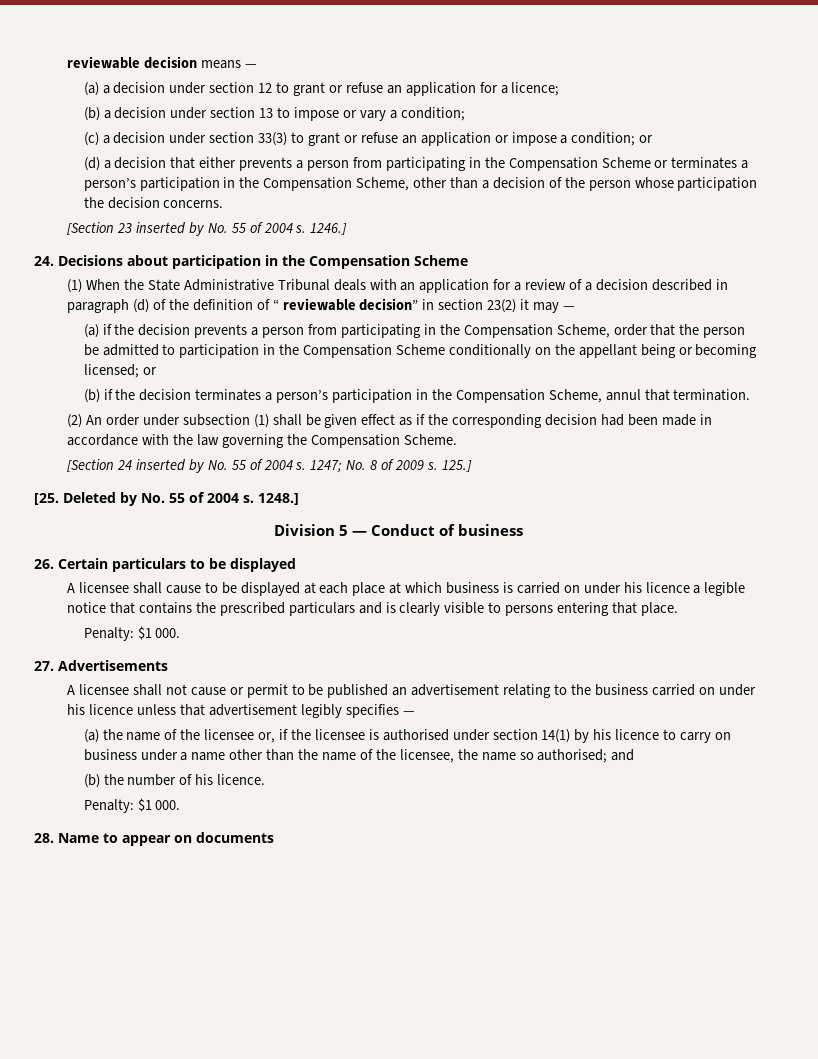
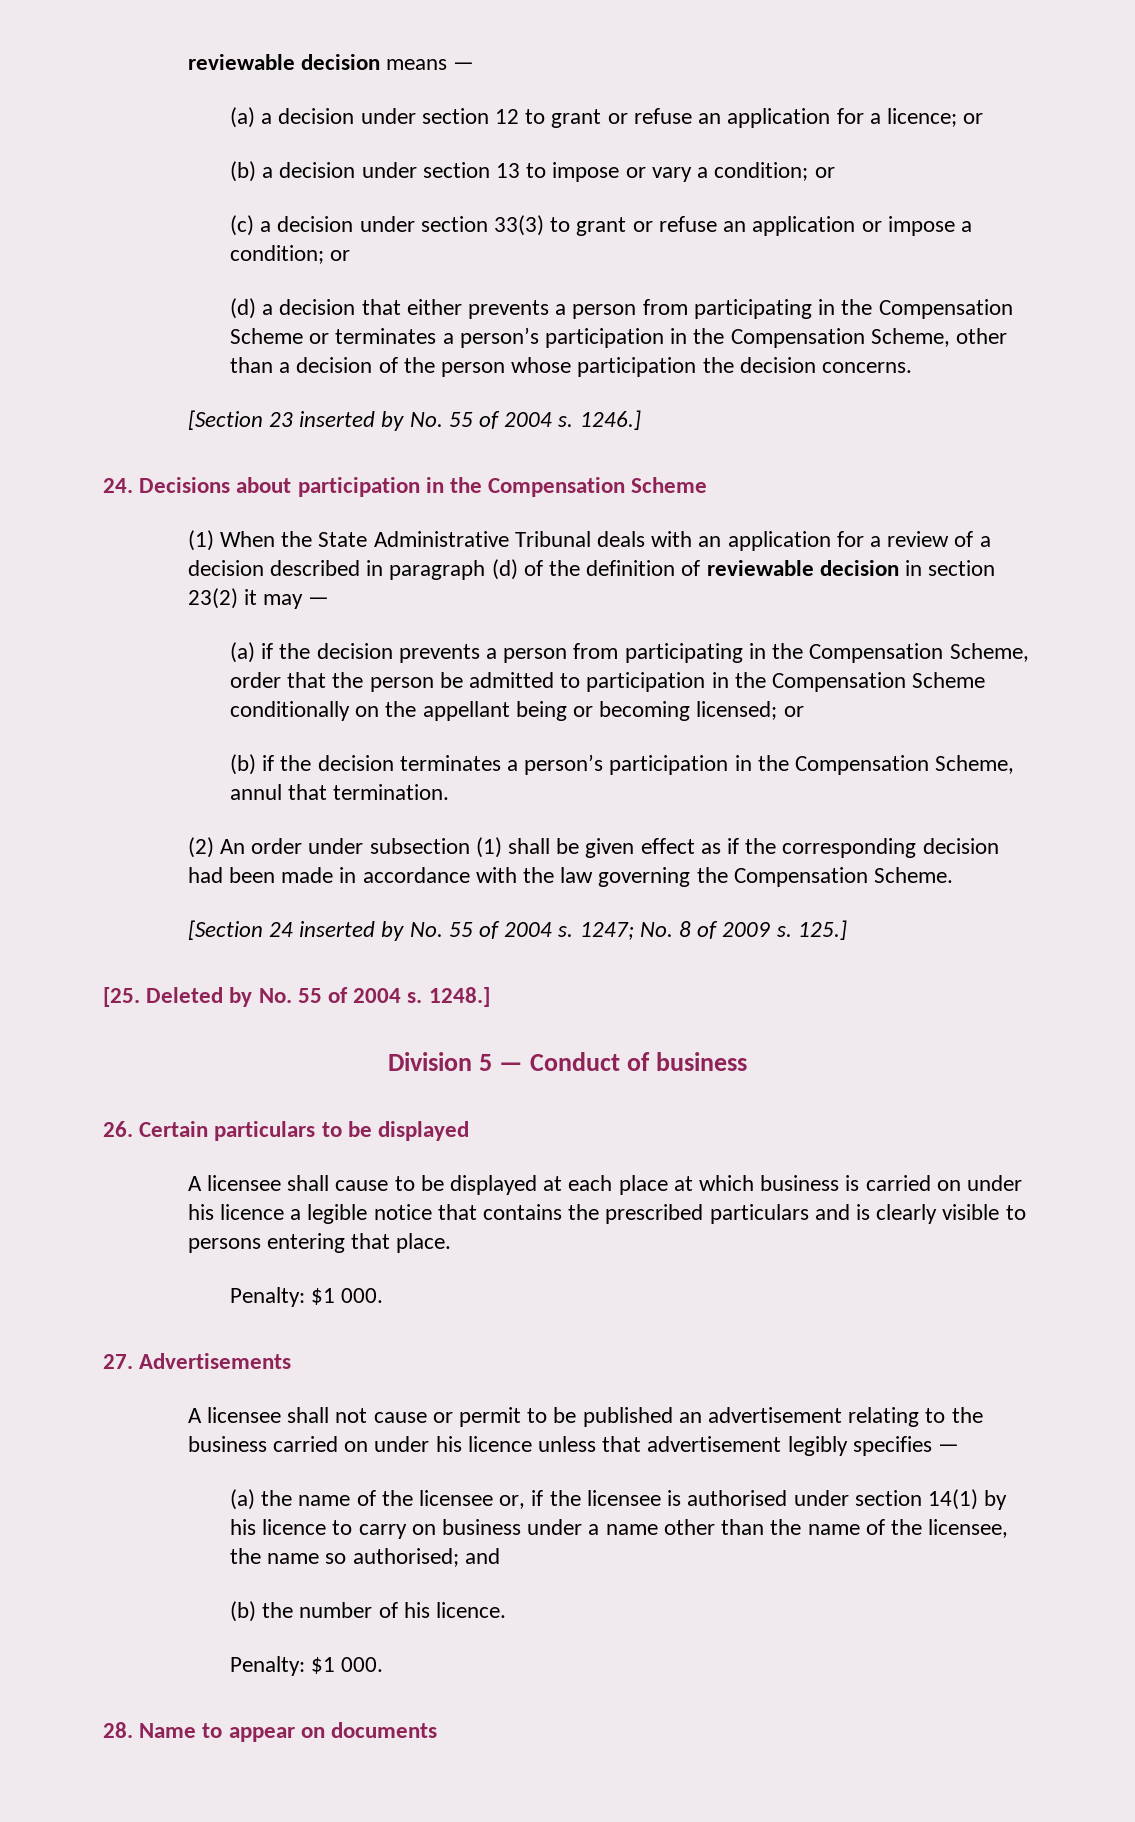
(560, 89) none -> [963,113,984,124] or
(465, 114) none -> [814,167,835,178] or
[272,298,419,311] “ reviewable decision” -> [706,560,899,576] reviewable decision

